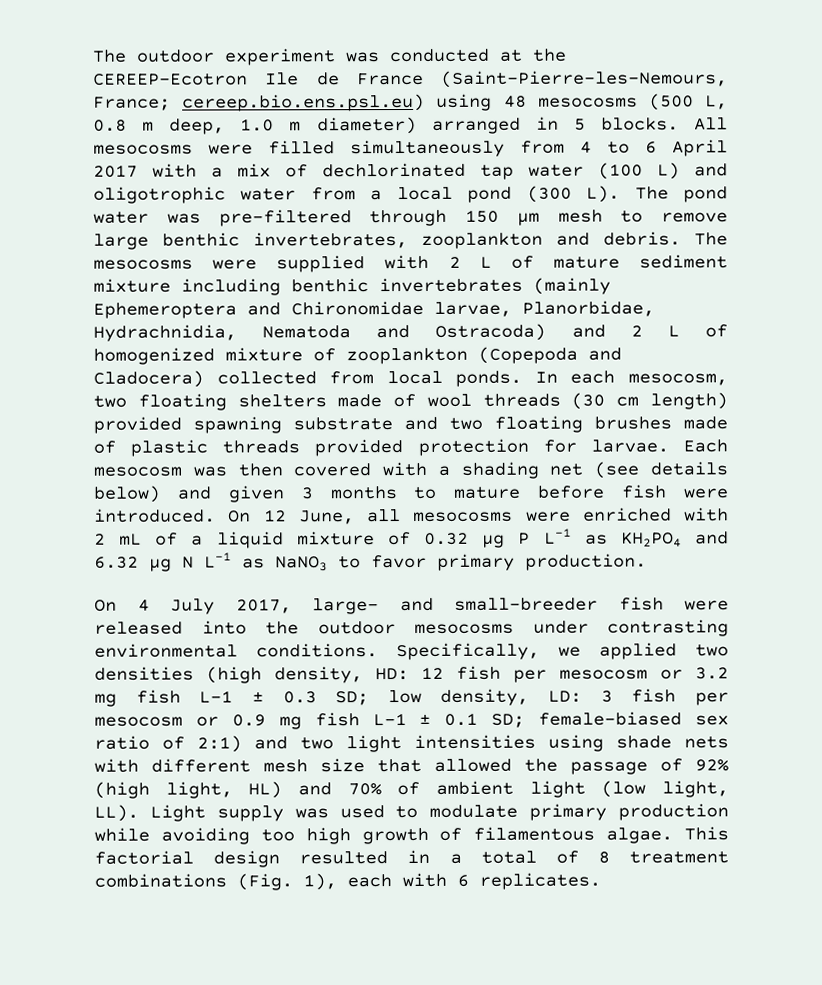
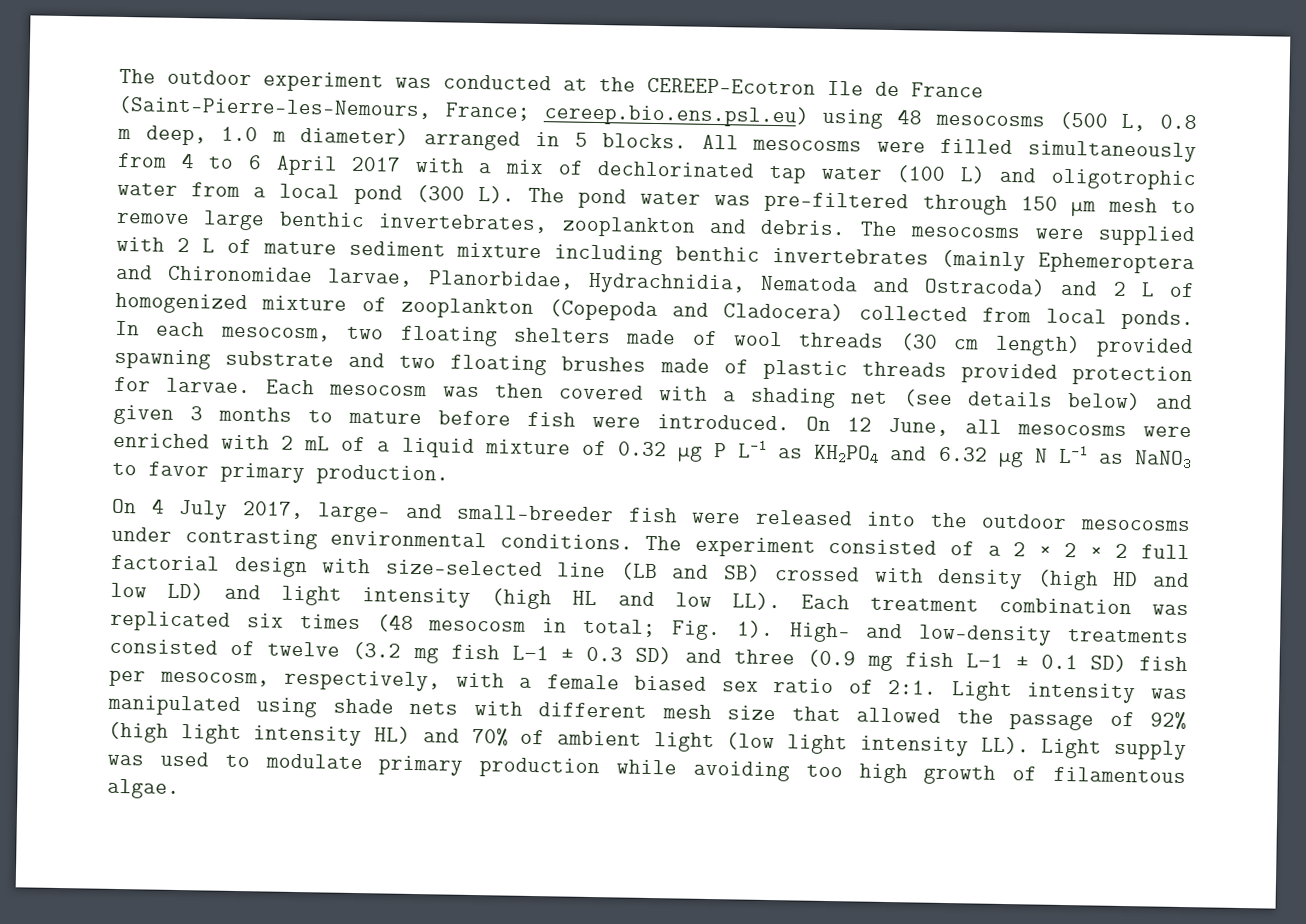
[396,642,729,661] [94,665,729,684] Specifically, we applied two densities (high density, HD: 12 fish per mesocosm or 3.2 -> [645,535,1190,560] [111,554,1190,591] [110,582,1189,616] [110,610,1190,646] [109,638,402,660] The experiment consisted of a 2 × 2 × 2 full factorial design with size-selected line (LB and SB) crossed with density (high HD and low LD) and light intensity (high HL and low LL). Each treatment combination was replicated six times (48 mesocosm in total; Fig. 1). High- and low-density treatments consisted of twelve (3.2
[335,688,729,706] [94,714,266,727] SD; low density, LD: 3 fish per mesocosm or 0.9 -> [635,646,856,668] SD) and three (0.9
[491,711,729,728] [94,734,536,753] SD; female-biased sex ratio of 2:1) and two light intensities -> [1089,654,1188,673] [109,669,1188,704] [107,694,241,717] SD) fish per mesocosm, respectively, with a female biased sex ratio of 2:1. Light intensity was manipulated
[165,781,233,799] light, -> [180,724,363,747] light intensity
[662,780,729,798] light, -> [787,734,969,757] light intensity
[684,826,729,841] [94,849,729,868] [94,872,601,891] This factorial design resulted in a total of 8 treatment combinations (Fig. 1), each with 6 replicates. -> (180, 789) none

